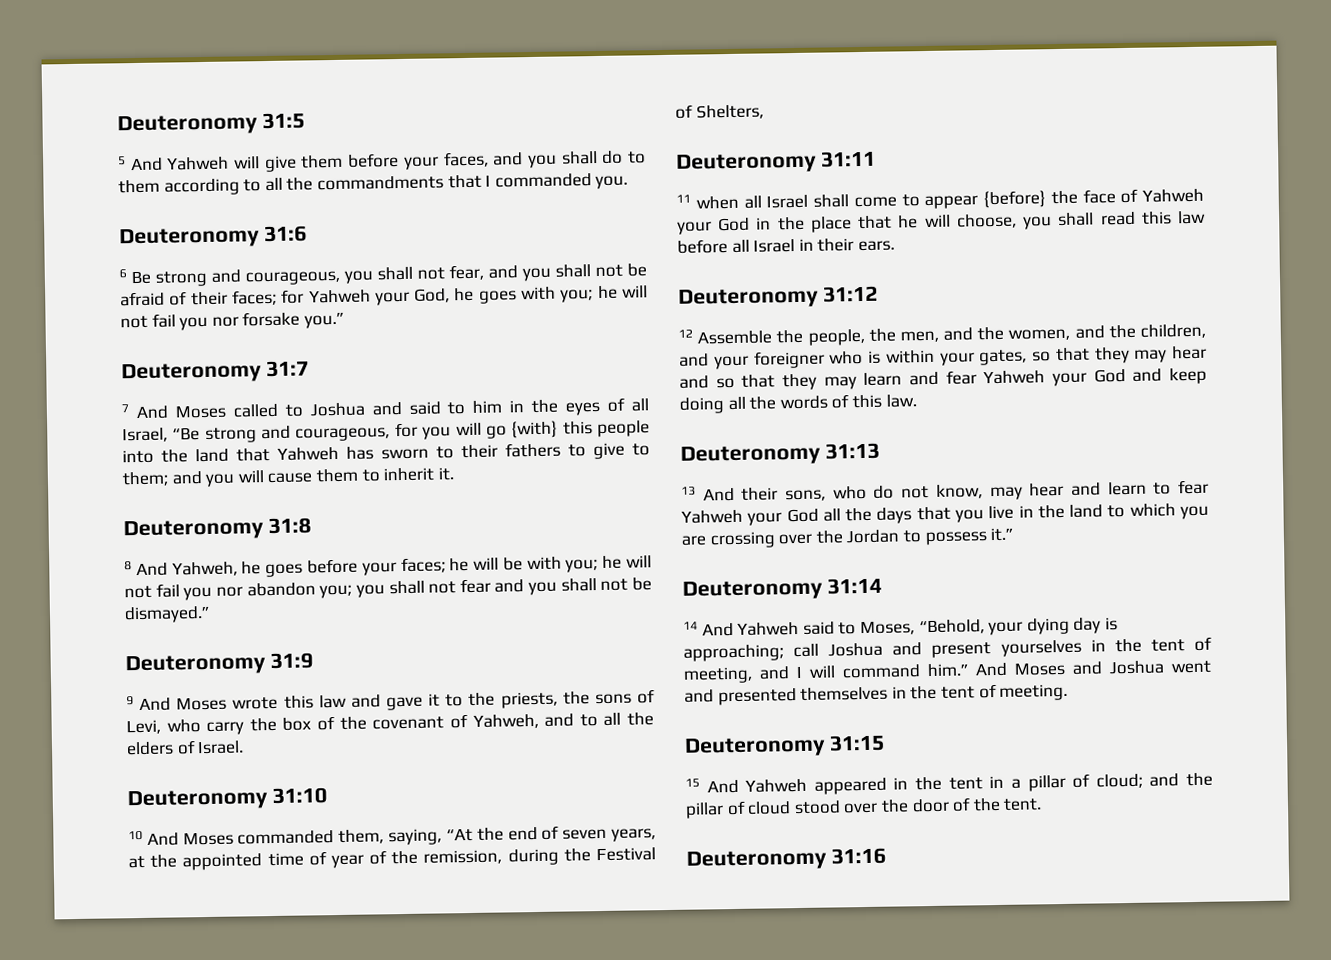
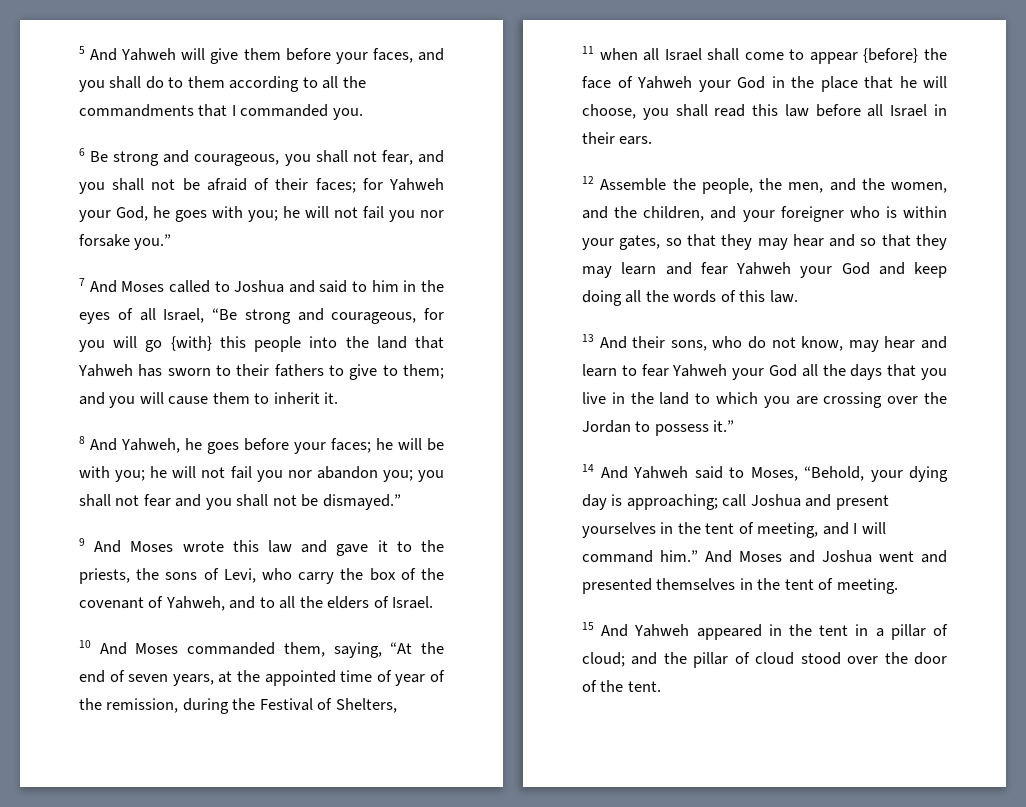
[117,112,305,136] Deuteronomy 31:5 // -> (79, 50) none
[119,225,307,249] // Deuteronomy 31:6 -> (363, 114) none
[121,360,309,384] // Deuteronomy 31:7 -> (172, 242) none
[123,517,311,541] // Deuteronomy 31:8 -> (339, 398) none
[125,652,313,676] // Deuteronomy 31:9 -> (401, 502) none
[127,787,327,811] // Deuteronomy 31:10 -> (434, 602) none
[676,150,876,174] // Deuteronomy 31:11 -> (397, 705) none
[678,285,878,309] // Deuteronomy 31:12 -> (653, 140) none
[680,442,880,466] // Deuteronomy 31:13 -> (798, 296) none
[682,577,882,601] // Deuteronomy 31:14 -> (735, 426) none
[684,734,885,758] // Deuteronomy 31:15 -> (898, 586) none
[686,847,886,871] // Deuteronomy 31:16 -> (661, 686) none

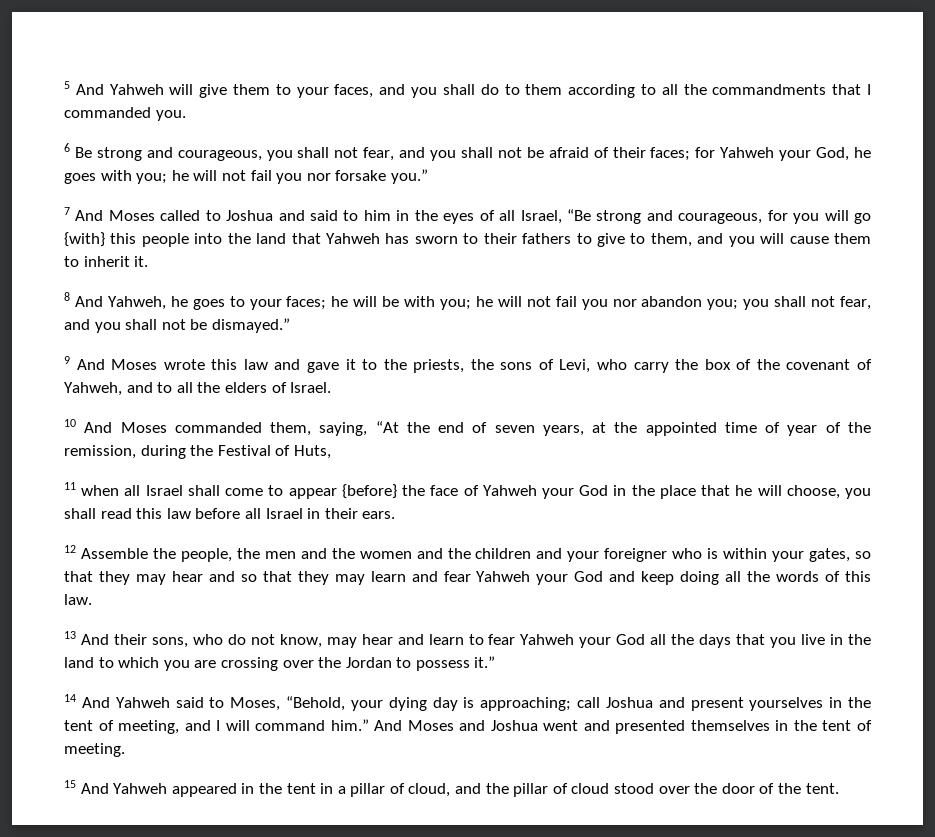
[285,48,331,61] before -> [275,84,291,95] to
[403,364,444,379] them; -> [650,233,692,247] them,
[244,438,289,451] before -> [229,296,245,307] to
[143,494,171,507] fear -> [839,296,871,310] fear,
[335,698,397,713] Shelters, -> [293,445,331,459] Huts,
[788,178,947,193] [582,206,705,221] men, and the women, and the children, -> [264,548,532,559] men and the women and the children
[582,652,625,667] cloud; -> [408,783,451,797] cloud,

